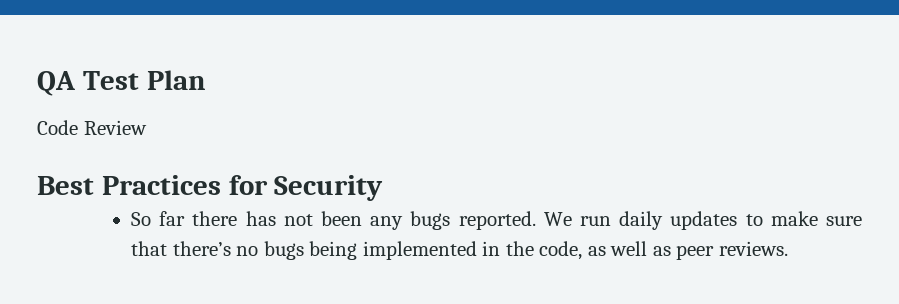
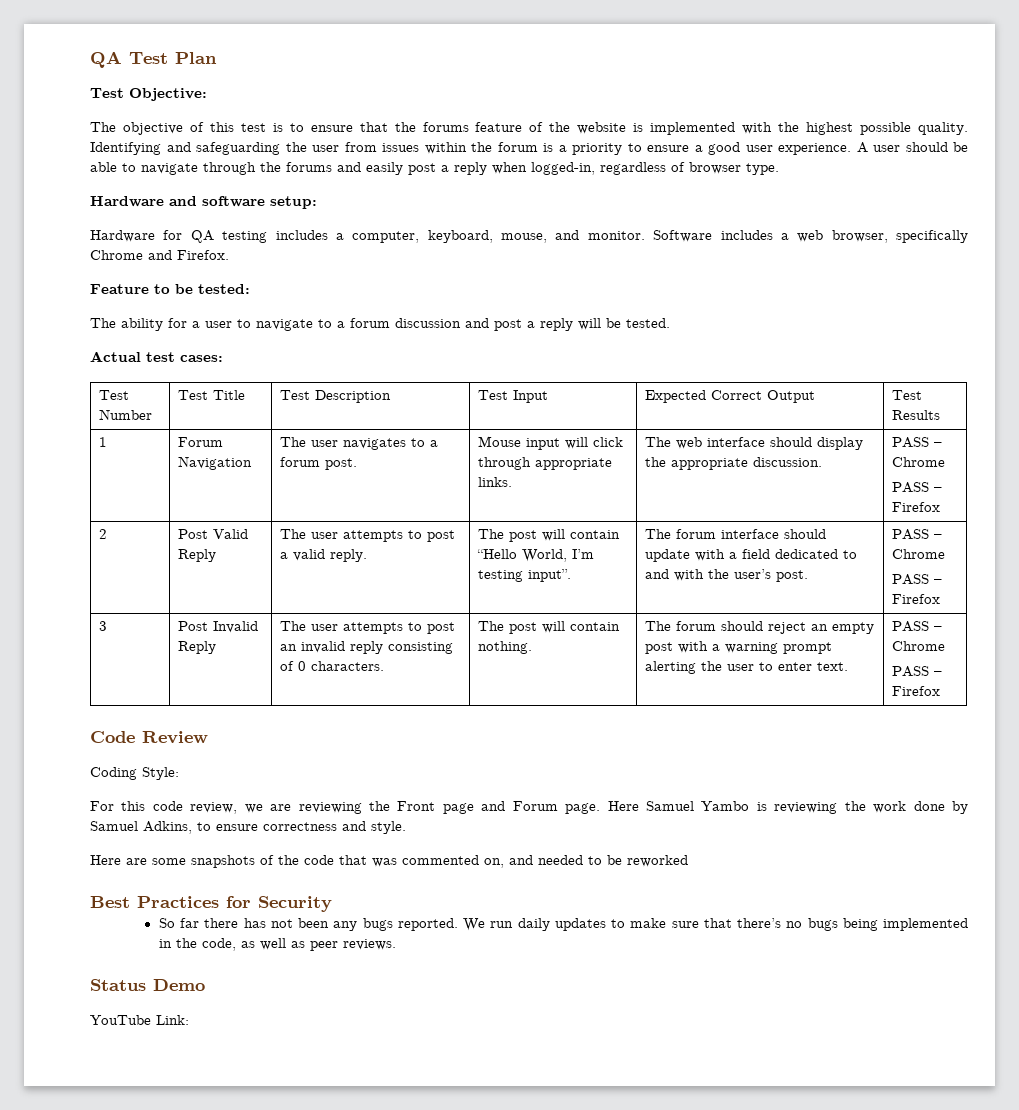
[37,120,147,135] Code Review -> [90,88,207,101] [90,122,969,135] [90,142,968,155] [90,162,779,175] [90,196,317,209] [90,230,968,243] [90,250,229,260] [90,284,250,294] [90,318,670,331] [90,351,223,362] [98,390,129,400] [98,409,152,420] [177,390,245,400] [279,390,391,403] [477,390,548,403] [644,390,815,403] [891,390,922,400] [891,410,940,420] [98,437,107,447] [177,437,223,447] [177,456,252,470] [279,437,438,450] [279,457,357,470] [477,436,623,450] [477,457,612,470] [477,477,512,487] [644,437,863,450] [644,457,822,470] [891,437,942,448] [891,457,945,467] [891,482,942,493] [891,502,940,512] [98,529,107,539] [177,529,248,539] [177,549,216,562] [279,529,455,542] [279,549,367,562] [477,529,620,542] [476,549,594,562] [477,569,571,582] [644,529,826,539] [644,549,857,562] [644,569,808,582] [891,529,942,540] [891,549,945,559] [891,574,942,585] [891,594,940,604] [98,621,107,631] [177,621,258,633] [177,641,216,654] [279,621,455,634] [279,641,453,654] [279,661,384,671] [477,621,620,634] [477,641,532,654] [644,621,874,634] [644,641,832,654] [644,661,848,674] [891,621,942,632] [891,641,945,651] [891,666,942,677] [891,686,940,696] [90,731,208,744] [90,767,179,780] [90,801,969,814] [90,821,406,834] [90,855,688,868] Test Objective: // The objective of this test is to ensure that the forums feature of the website is implemented with the highest possible quality. Identifying and safeguarding the user from issues within the forum is a priority to ensure a good user experience. A user should be able to navigate through the forums and easily post a reply when logged-in, regardless of browser type. // Hardware and software setup: // Hardware for QA testing includes a computer, keyboard, mouse, and monitor. Software includes a web browser, specifically Chrome and Firefox. // Feature to be tested: // The ability for a user to navigate to a forum discussion and post a reply will be tested. // Actual test cases: // Test Number | Test Title | Test Description | Test Input | Expected Correct Output | Test Results // 1 | Forum Navigation | The user navigates to a forum post. | Mouse input will click through appropriate links. | The web interface should display the appropriate discussion. | PASS – Chrome // PASS – Firefox // 2 | Post Valid Reply | The user attempts to post a valid reply. | The post will contain “Hello World, I’m testing input”. | The forum interface should update with a field dedicated to and with the user’s post. | PASS – Chrome // PASS – Firefox // 3 | Post Invalid Reply | The user attempts to post an invalid reply consisting of 0 characters. | The post will contain nothing. | The forum should reject an empty post with a warning prompt alerting the user to enter text. | PASS – Chrome // PASS – Firefox // Code Review // Coding Style: // For this code review, we are reviewing the Front page and Forum page. Here Samuel Yambo is reviewing the work done by Samuel Adkins, to ensure correctness and style. // Here are some snapshots of the code that was commented on, and needed to be reworked
(788, 248) none -> [90,979,205,991] [90,1015,189,1025] // Status Demo // YouTube Link:

